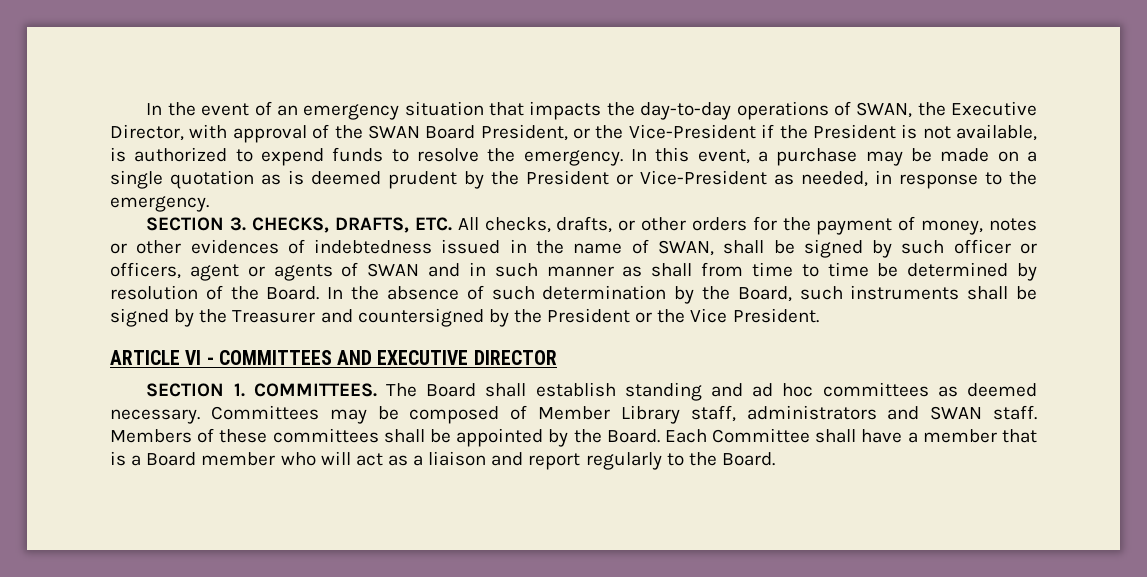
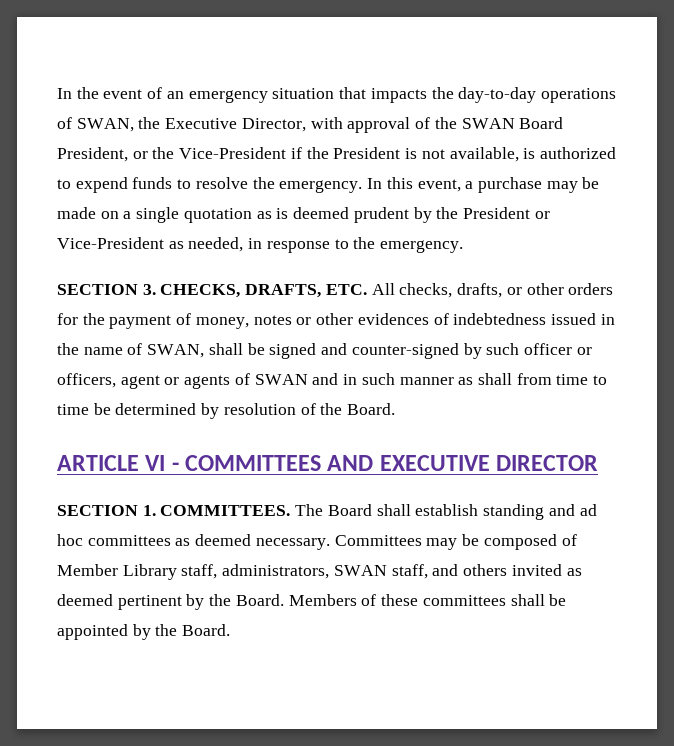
(863, 248) none -> [321,343,459,359] and counter-signed
[327,285,1037,304] [110,308,819,327] In the absence of such determination by the Board, such instruments shall be signed by the Treasurer and countersigned by the President or the Vice President. -> (396, 409) none
[746,405,1037,420] administrators and SWAN staff. -> [222,564,582,579] [57,594,284,610] administrators, SWAN staff, and others invited as deemed pertinent by the Board.
[664,428,1037,443] [110,451,775,470] Each Committee shall have a member that is a Board member who will act as a liaison and report regularly to the Board. -> (231, 630) none

